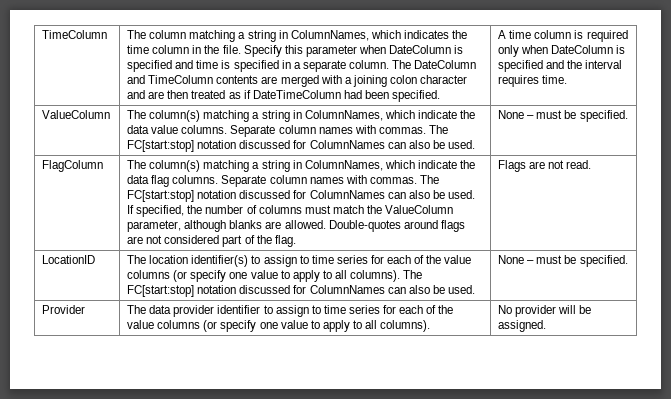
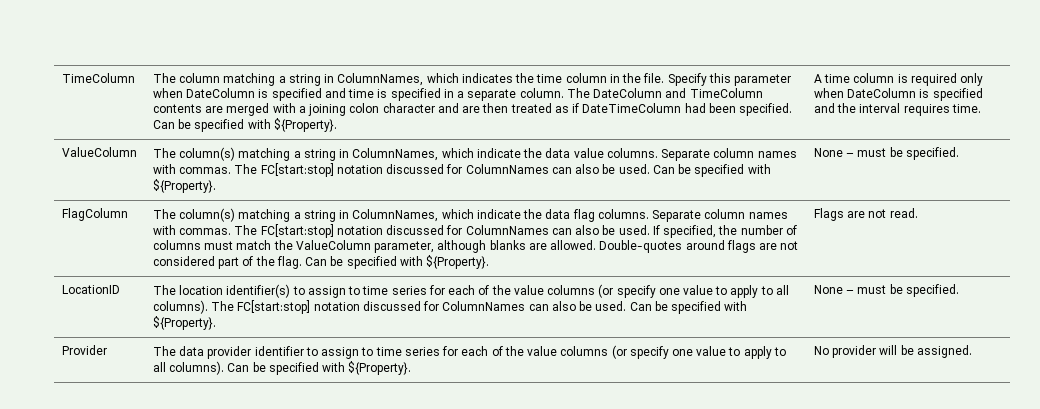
(441, 96) none -> [152,118,337,132] Can be specified with ${Property}.
(475, 144) none -> [652,164,771,177] [152,179,216,193] Can be specified with ${Property}.
(296, 241) none -> [305,255,490,269] Can be specified with ${Property}.
(475, 289) none -> [629,301,748,314] [152,316,216,330] Can be specified with ${Property}.
(431, 326) none -> [227,361,412,375] Can be specified with ${Property}.

